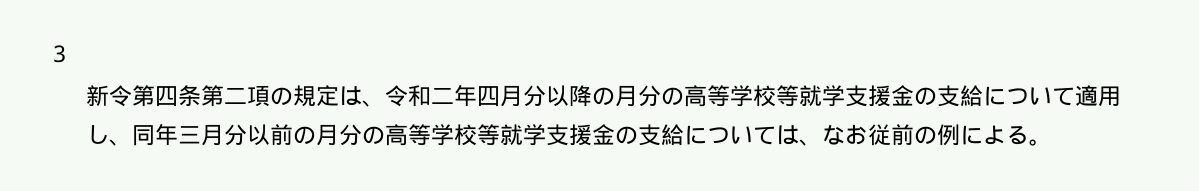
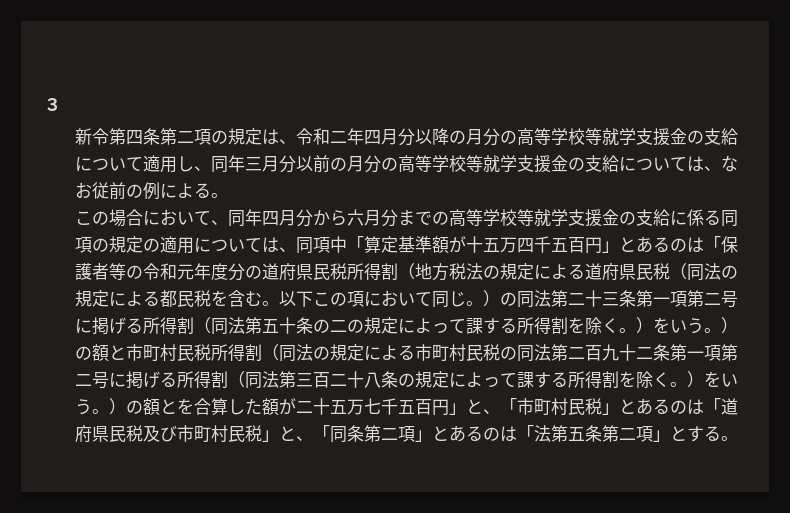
(1052, 142) none -> [74,209,738,227] [74,236,738,254] [74,263,738,281] [74,290,738,308] [74,317,738,335] [74,344,738,362] [74,371,738,389] [74,398,738,416] [74,425,738,443] // この場合において、同年四月分から六月分までの高等学校等就学支援金の支給に係る同項の規定の適用については、同項中「算定基準額が十五万四千五百円」とあるのは「保護者等の令和元年度分の道府県民税所得割（地方税法の規定による道府県民税（同法の規定による都民税を含む。以下この項において同じ。）の同法第二十三条第一項第二号に掲げる所得割（同法第五十条の二の規定によって課する所得割を除く。）をいう。）の額と市町村民税所得割（同法の規定による市町村民税の同法第二百九十二条第一項第二号に掲げる所得割（同法第三百二十八条の規定によって課する所得割を除く。）をいう。）の額とを合算した額が二十五万七千五百円」と、「市町村民税」とあるのは「道府県民税及び市町村民税」と、「同条第二項」とあるのは「法第五条第二項」とする。

